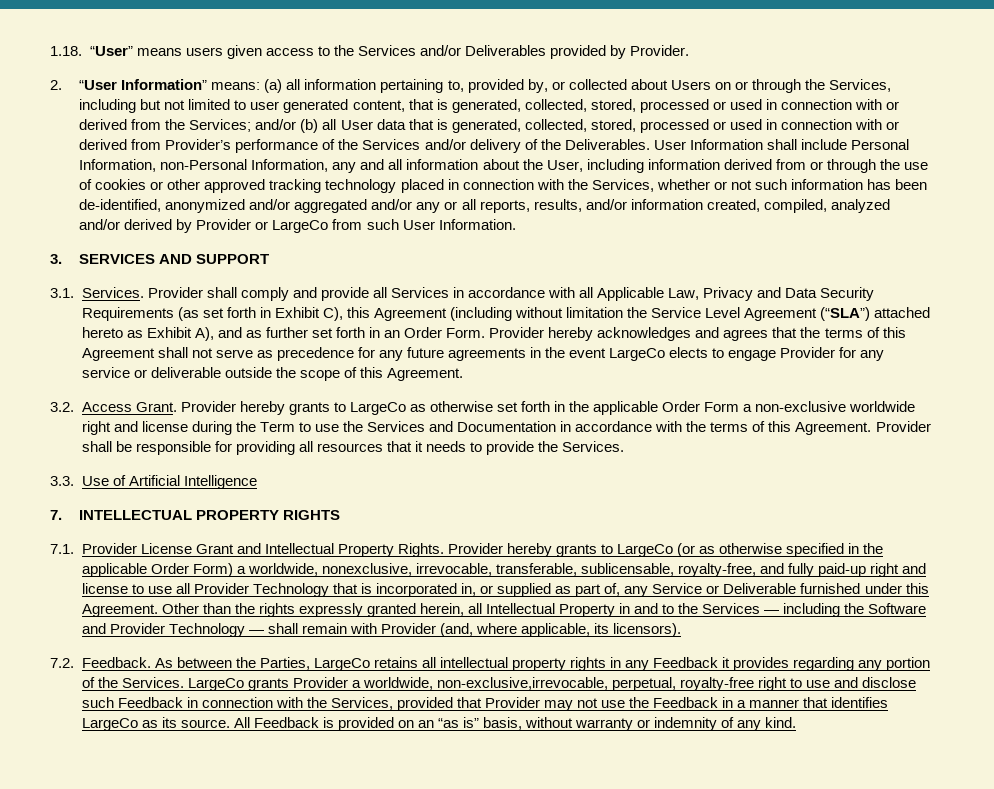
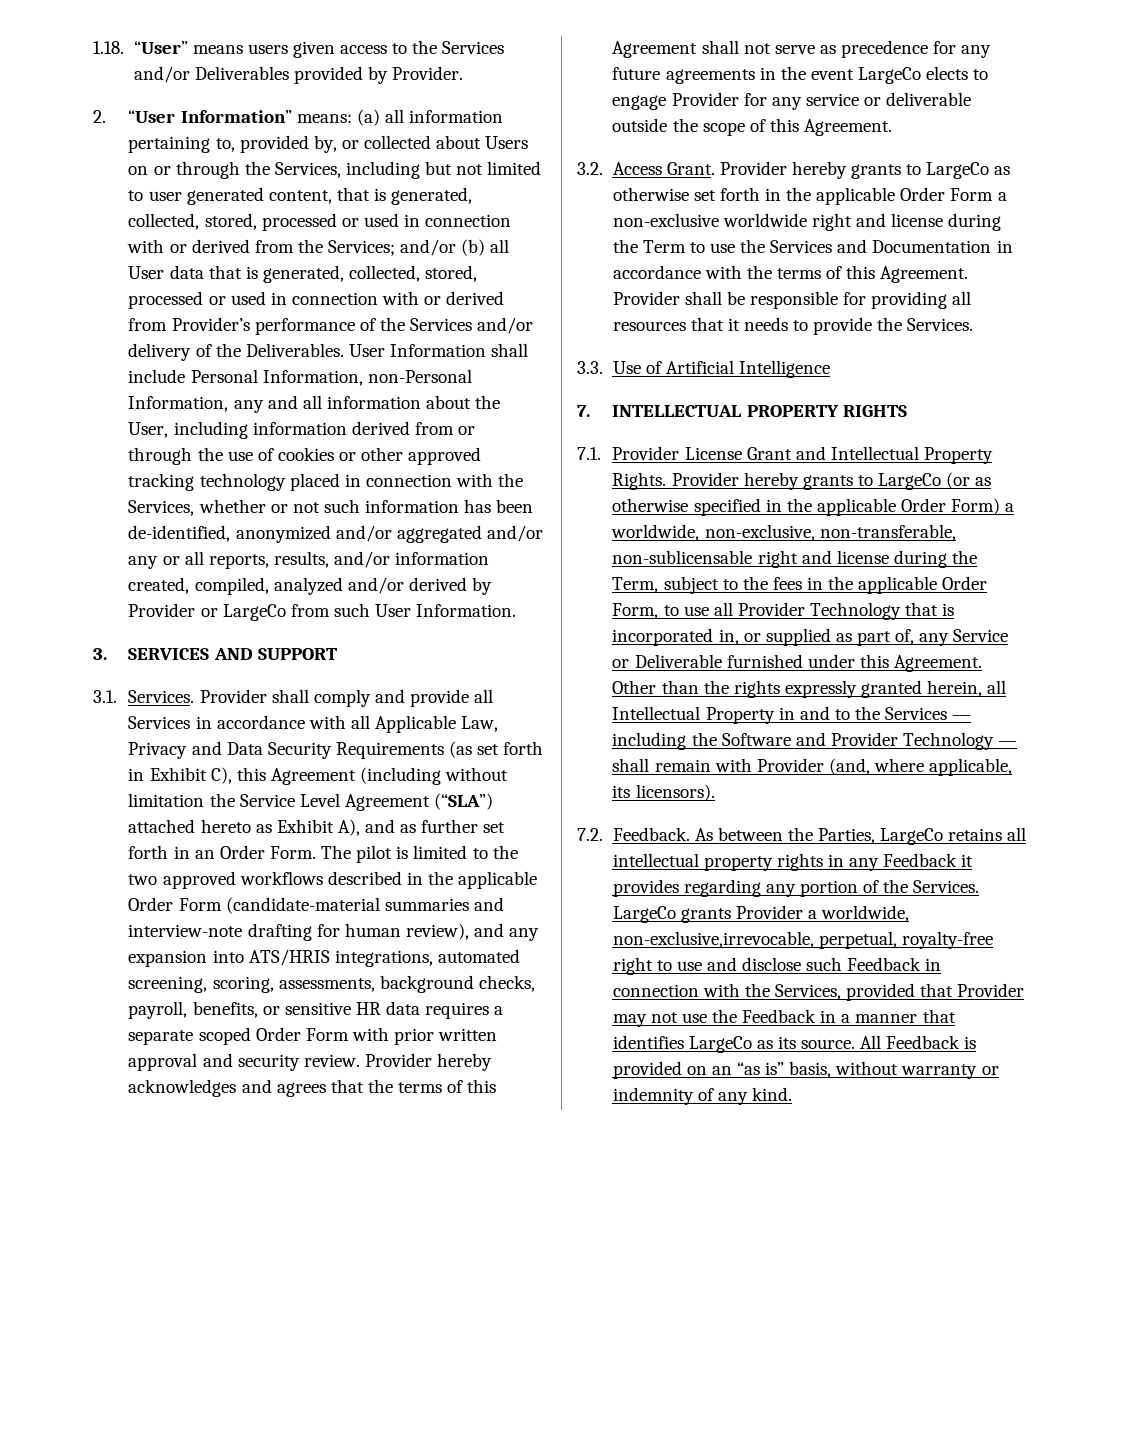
(486, 333) none -> [321,845,518,863] [128,871,538,889] [128,897,504,914] [128,923,540,941] [128,949,520,967] [128,975,535,993] [128,1001,504,1019] [128,1027,498,1045] [128,1053,360,1071] The pilot is limited to the two approved workflows described in the applicable Order Form (candidate-material summaries and interview-note drafting for human review), and any expansion into ATS/HRIS integrations, automated screening, scoring, assessments, background checks, payroll, benefits, or sensitive HR data requires a separate scoped Order Form with prior written approval and security review.
[321,563,927,577] [81,583,128,594] nonexclusive, irrevocable, transferable, sublicensable, royalty-free, and fully paid-up right and license -> [704,524,956,541] [612,550,978,568] [612,576,988,594] [612,603,659,619] non-exclusive, non-transferable, non-sublicensable right and license during the Term, subject to the fees in the applicable Order Form,

